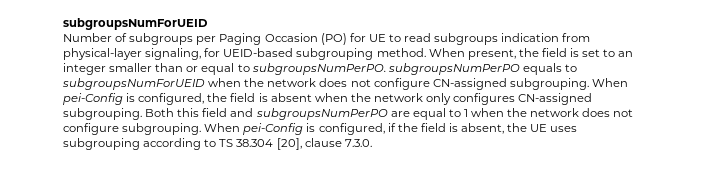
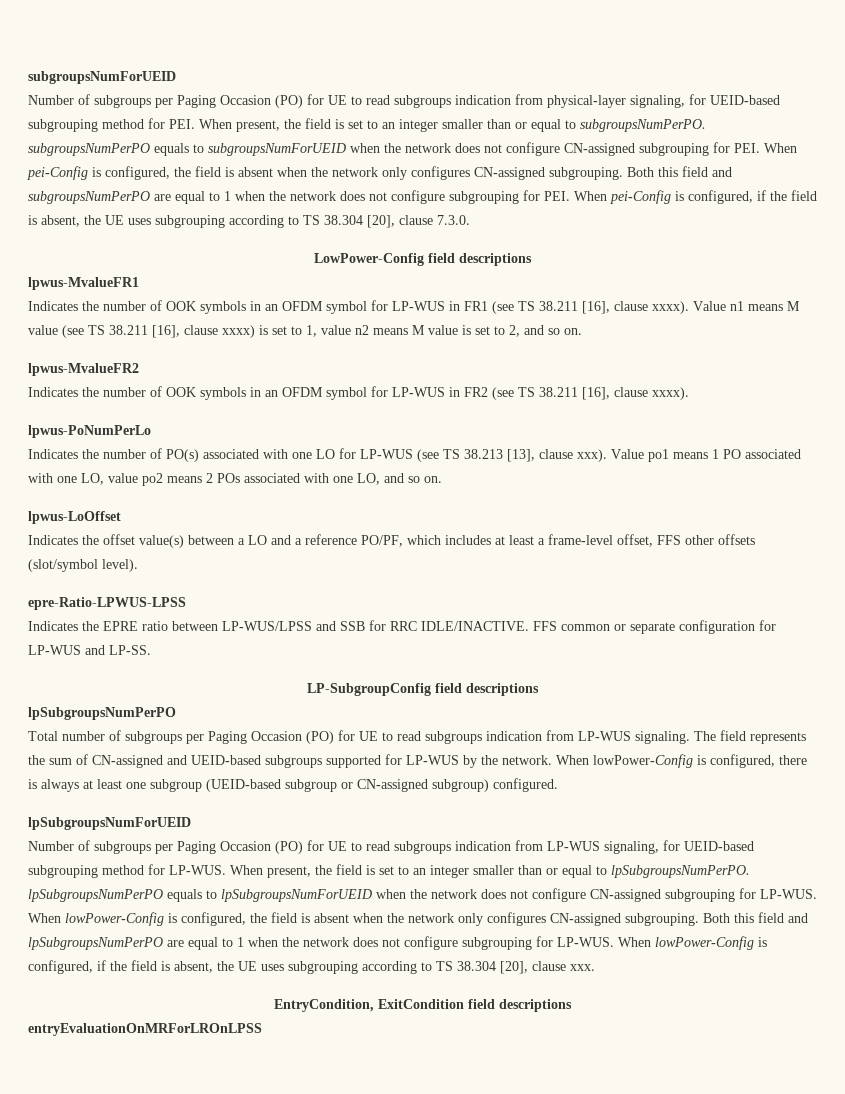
[376,48,426,57] method. -> [102,118,195,129] method for PEI.
[509,78,589,90] subgrouping. -> [639,142,760,156] subgrouping for PEI.
[122,123,202,135] subgrouping. -> [449,190,570,204] subgrouping for PEI.
(372, 143) none -> [314,253,532,266] [28,277,139,290] [28,300,800,314] [28,325,582,338] [28,363,139,376] [28,386,689,400] [28,425,151,438] [28,448,801,462] [28,473,442,486] [28,511,121,524] [28,534,755,548] [28,559,138,572] [28,597,186,610] [28,620,776,634] [28,645,151,655] [307,683,539,696] [28,707,176,720] [28,730,806,744] [28,754,807,768] [28,778,558,792] [28,817,191,830] [28,840,754,854] [28,864,750,878] [28,888,817,902] [28,912,808,926] [28,936,767,950] [28,960,595,974] [274,999,572,1012] [28,1023,262,1036] // LowPower-Config field descriptions // lpwus-MvalueFR1 // Indicates the number of OOK symbols in an OFDM symbol for LP-WUS in FR1 (see TS 38.211 [16], clause xxxx). Value n1 means M value (see TS 38.211 [16], clause xxxx) is set to 1, value n2 means M value is set to 2, and so on. // lpwus-MvalueFR2 // Indicates the number of OOK symbols in an OFDM symbol for LP-WUS in FR2 (see TS 38.211 [16], clause xxxx). // lpwus-PoNumPerLo // Indicates the number of PO(s) associated with one LO for LP-WUS (see TS 38.213 [13], clause xxx). Value po1 means 1 PO associated with one LO, value po2 means 2 POs associated with one LO, and so on. // lpwus-LoOffset // Indicates the offset value(s) between a LO and a reference PO/PF, which includes at least a frame-level offset, FFS other offsets (slot/symbol level). // epre-Ratio-LPWUS-LPSS // Indicates the EPRE ratio between LP-WUS/LPSS and SSB for RRC IDLE/INACTIVE. FFS common or separate configuration for LP-WUS and LP-SS. // LP-SubgroupConfig field descriptions // lpSubgroupsNumPerPO // Total number of subgroups per Paging Occasion (PO) for UE to read subgroups indication from LP-WUS signaling. The field represents the sum of CN-assigned and UEID-based subgroups supported for LP-WUS by the network. When lowPower-Config is configured, there is always at least one subgroup (UEID-based subgroup or CN-assigned subgroup) configured. // lpSubgroupsNumForUEID // Number of subgroups per Paging Occasion (PO) for UE to read subgroups indication from LP-WUS signaling, for UEID-based subgrouping method for LP-WUS. When present, the field is set to an integer smaller than or equal to lpSubgroupsNumPerPO. lpSubgroupsNumPerPO equals to lpSubgroupsNumForUEID when the network does not configure CN-assigned subgrouping for LP-WUS. When lowPower-Config is configured, the field is absent when the network only configures CN-assigned subgrouping. Both this field and lpSubgroupsNumPerPO are equal to 1 when the network does not configure subgrouping for LP-WUS. When lowPower-Config is configured, if the field is absent, the UE uses subgrouping according to TS 38.304 [20], clause xxx. // EntryCondition, ExitCondition field descriptions // entryEvaluationOnMRForLROnLPSS

